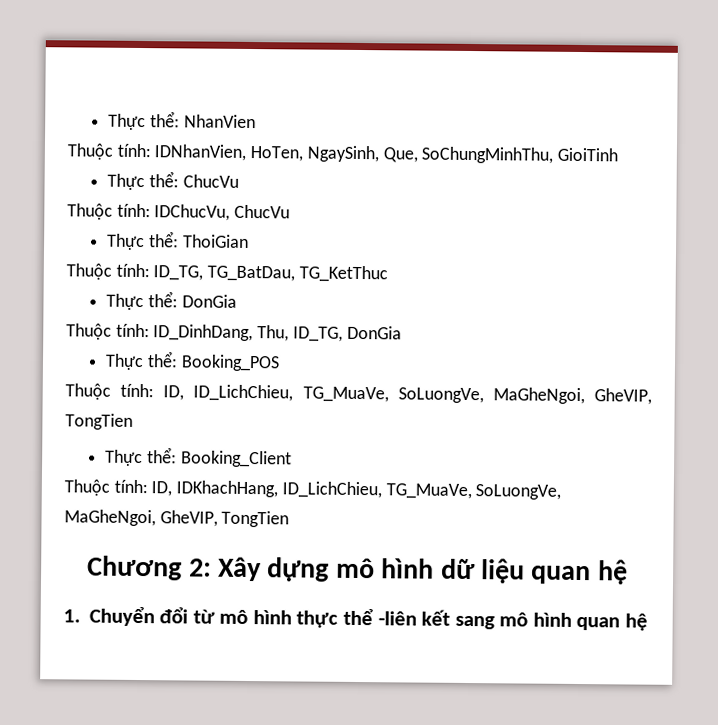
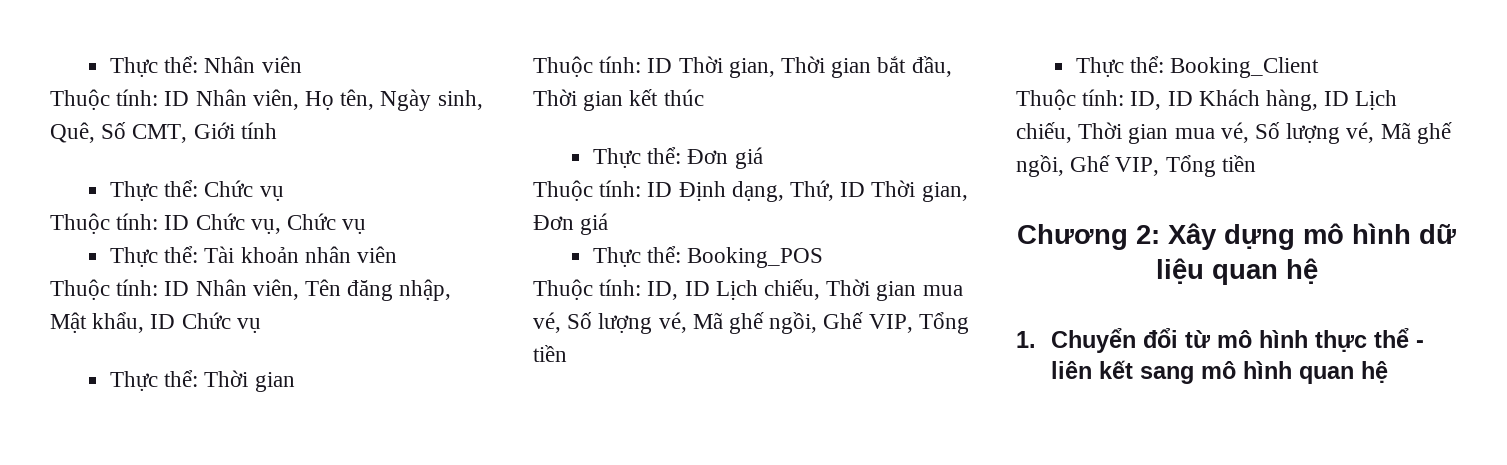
[108,111,256,131] [67,143,619,164] [107,171,239,191] [67,203,291,221] [107,231,249,251] [66,263,388,283] [106,291,237,311] [66,323,402,342] Thực thể: NhanVien // Thuộc tính: IDNhanVien, HoTen, NgaySinh, Que, SoChungMinhThu, GioiTinh // Thực thể: ChucVu // Thuộc tính: IDChucVu, ChucVu // Thực thể: ThoiGian // Thuộc tính: ID_TG, TG_BatDau, TG_KetThuc // Thực thể: DonGia // Thuộc tính: ID_DinhDang, Thu, ID_TG, DonGia -> [109,56,302,77] [50,89,483,111] [50,122,277,143] [109,180,284,201] [50,213,367,234] [109,246,397,267] [50,279,452,301] [50,312,261,333] [109,370,295,392] [533,56,952,78] [533,89,704,111] [592,147,763,169] [533,180,968,202] [533,213,609,235] Thực thể: Nhân viên // Thuộc tính: ID Nhân viên, Họ tên, Ngày sinh, Quê, Số CMT, Giới tính // Thực thể: Chức vụ // Thuộc tính: ID Chức vụ, Chức vụ // Thực thể: Tài khoản nhân viên // Thuộc tính: ID Nhân viên, Tên đăng nhập, Mật khẩu, ID Chức vụ // Thực thể: Thời gian // Thuộc tính: ID Thời gian, Thời gian bắt đầu, Thời gian kết thúc // Thực thể: Đơn giá // Thuộc tính: ID Định dạng, Thứ, ID Thời gian, Đơn giá
[193,384,652,405] [65,413,133,430] ID_LichChieu, TG_MuaVe, SoLuongVe, MaGheNgoi, GheVIP, TongTien -> [684,279,963,301] [533,312,969,334] [533,345,567,362] ID Lịch chiếu, Thời gian mua vé, Số lượng vé, Mã ghế ngồi, Ghế VIP, Tổng tiền
[176,480,562,500] [64,509,290,528] IDKhachHang, ID_LichChieu, TG_MuaVe, SoLuongVe, MaGheNgoi, GheVIP, TongTien -> [1167,89,1398,111] [1016,122,1452,144] [1016,155,1256,177] ID Khách hàng, ID Lịch chiếu, Thời gian mua vé, Số lượng vé, Mã ghế ngồi, Ghế VIP, Tổng tiền
[377,611,417,626] -liên -> [1415,340,1424,348] [1050,361,1092,379] - liên

